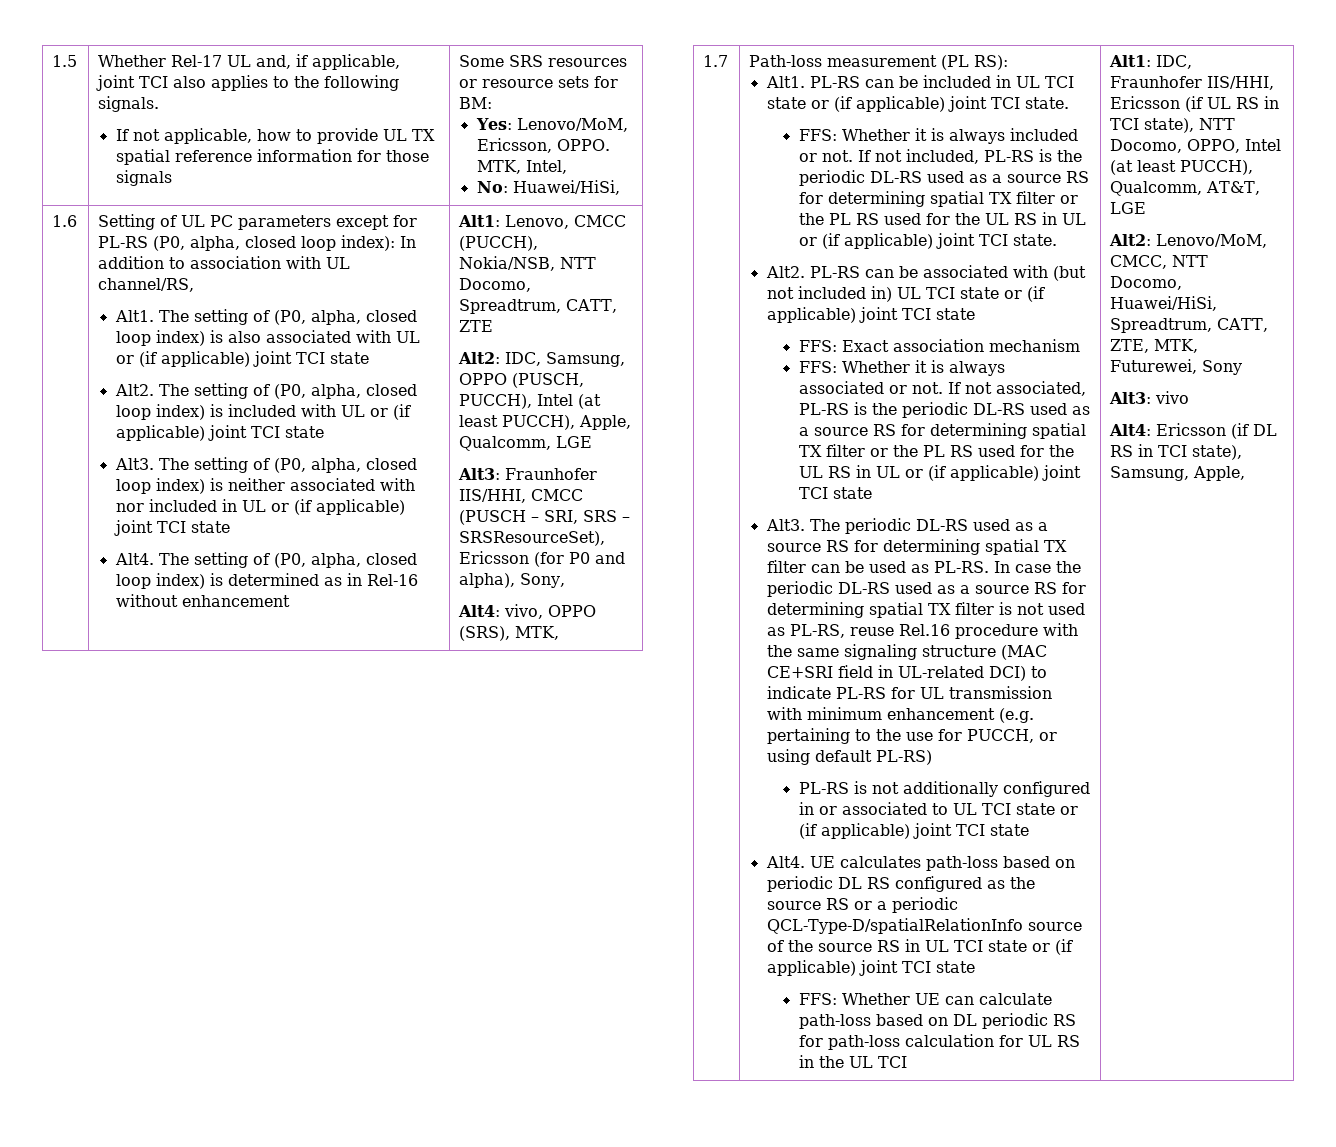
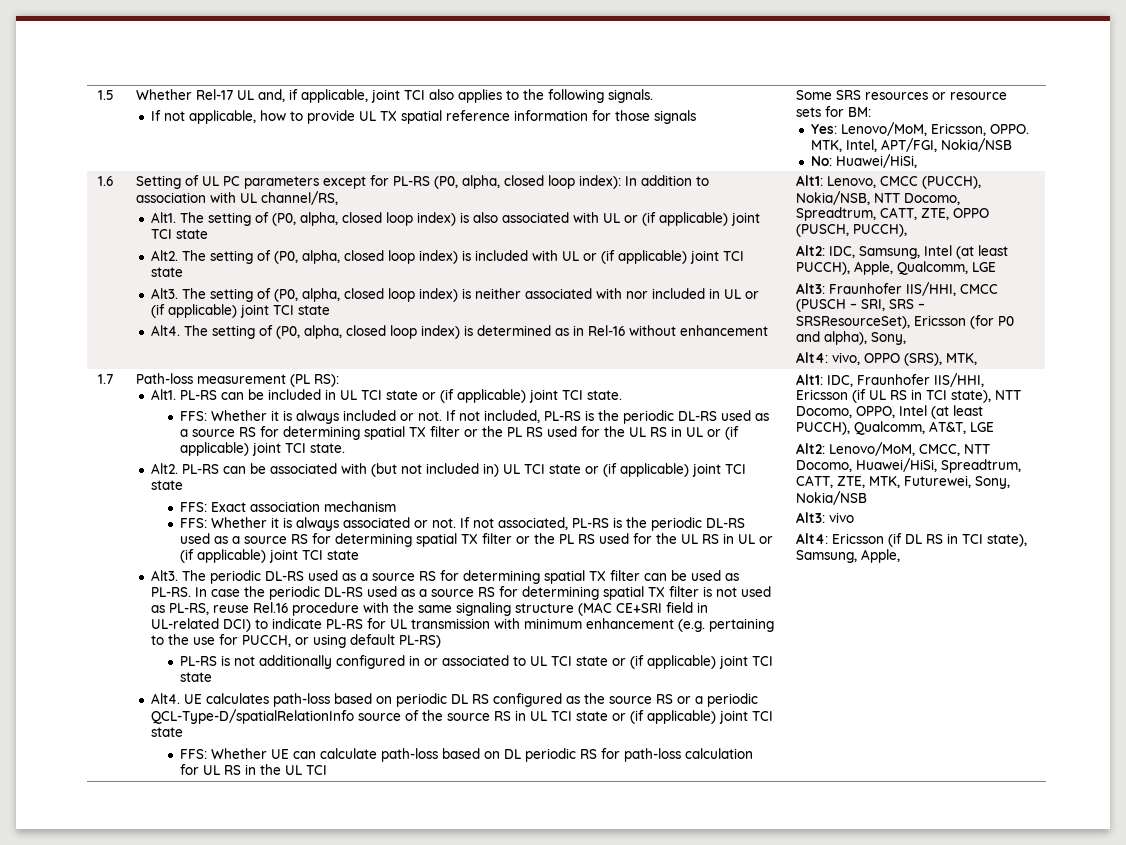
(567, 167) none -> [880,138,1012,152] APT/FGI, Nokia/NSB
[459,320,494,332] ZTE -> [920,208,989,220] [795,224,907,237] ZTE, OPPO (PUSCH, PUCCH),
[459,373,585,388] [459,394,533,409] OPPO (PUSCH, PUCCH), -> (920, 252) none
[1202,360,1243,375] Sony -> [974,476,1010,489] [795,491,867,505] Sony, Nokia/NSB

